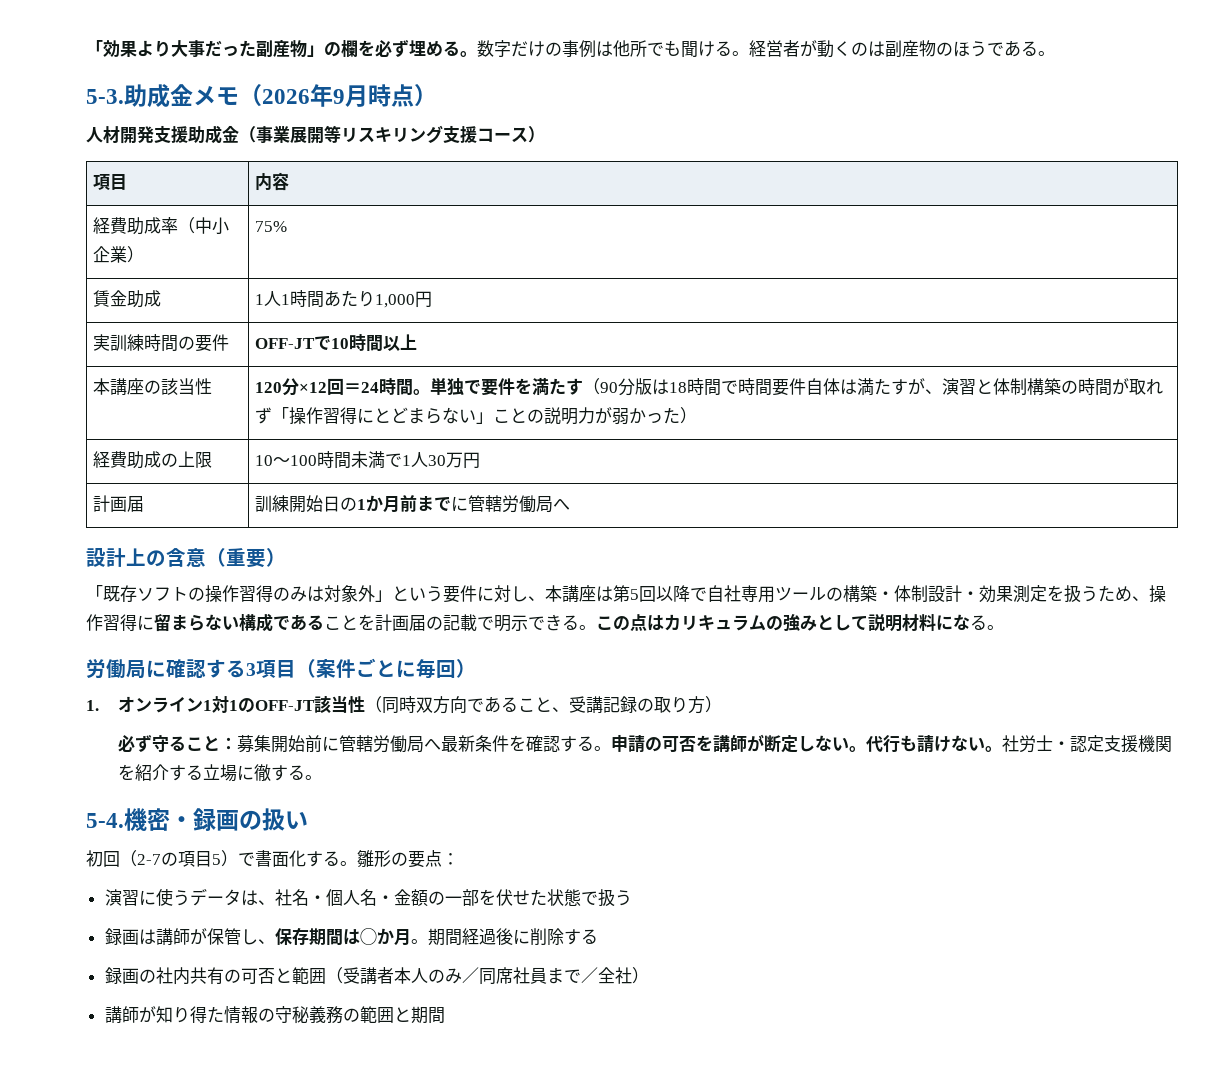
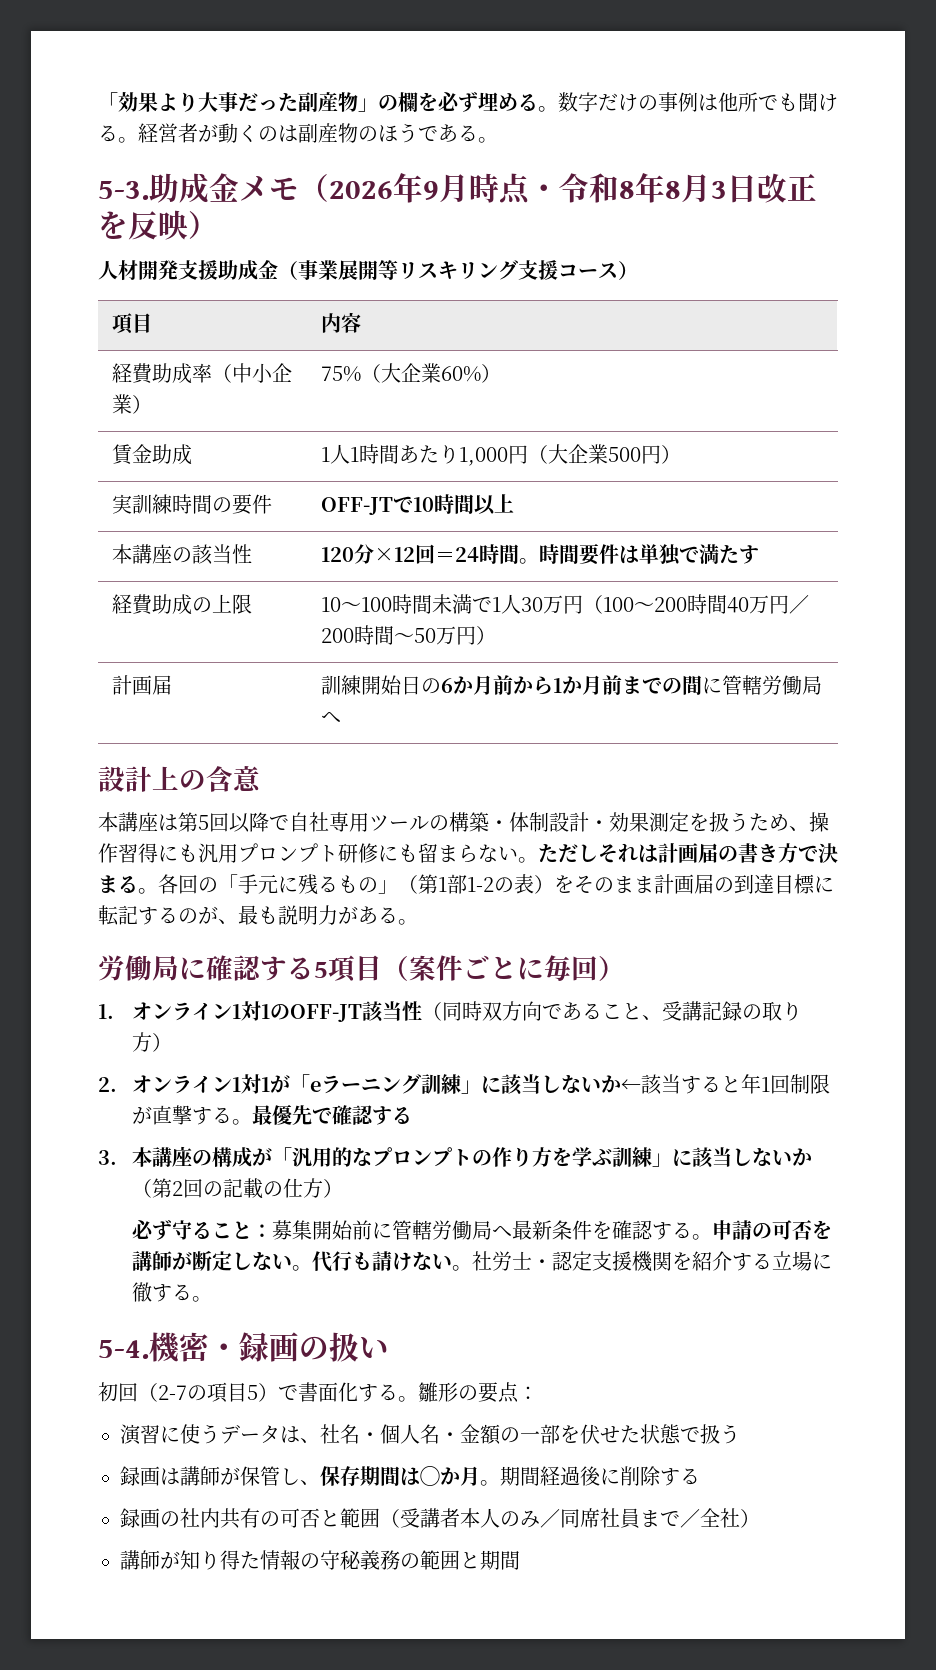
(414, 95) none -> [529,173,817,203] [98,210,188,240] ・令和8年8月3日改正を反映
(287, 226) none -> [360,363,501,383] （大企業60%）
(432, 299) none -> [527,444,681,464] （大企業500円）
[429,377,1163,396] [254,407,697,425] 単独で要件を満たす（90分版は18時間で時間要件自体は満たすが、演習と体制構築の時間が取れず「操作習得にとどまらない」ことの説明力が弱かった） -> [538,544,759,566] 時間要件は単独で満たす
(480, 460) none -> [582,594,809,614] [320,625,496,645] （100〜200時間40万円／200時間〜50万円）
(357, 504) none -> [440,675,553,695] 6か月前から
(451, 504) none -> [661,675,702,695] の間
[206,548,286,568] [86,585,545,603] （重要） // 「既存ソフトの操作習得のみは対象外」という要件に対し、 -> (261, 779) //
[154,613,970,632] 留まらない構成であることを計画届の記載で明示できる。この点はカリキュラムの強みとして説明材料にな -> [178,843,838,863] [98,874,834,895] [98,905,378,926] も汎用プロンプト研修にも留まらない。ただしそれは計画届の書き方で決まる。各回の「手元に残るもの」（第1部1-2の表）をそのまま計画届の到達目標に転記するのが、最も説明力があ
[246,663,256,676] 3 -> [314,962,328,978] 5
(723, 704) none -> [98,1074,830,1095] [131,1104,412,1125] [98,1146,812,1168] [131,1178,343,1199] // 2.オンライン1対1が「eラーニング訓練」に該当しないか←該当すると年1回制限が直撃する。最優先で確認する // 3.本講座の構成が「汎用的なプロンプトの作り方を学ぶ訓練」に該当しないか（第2回の記載の仕方）

